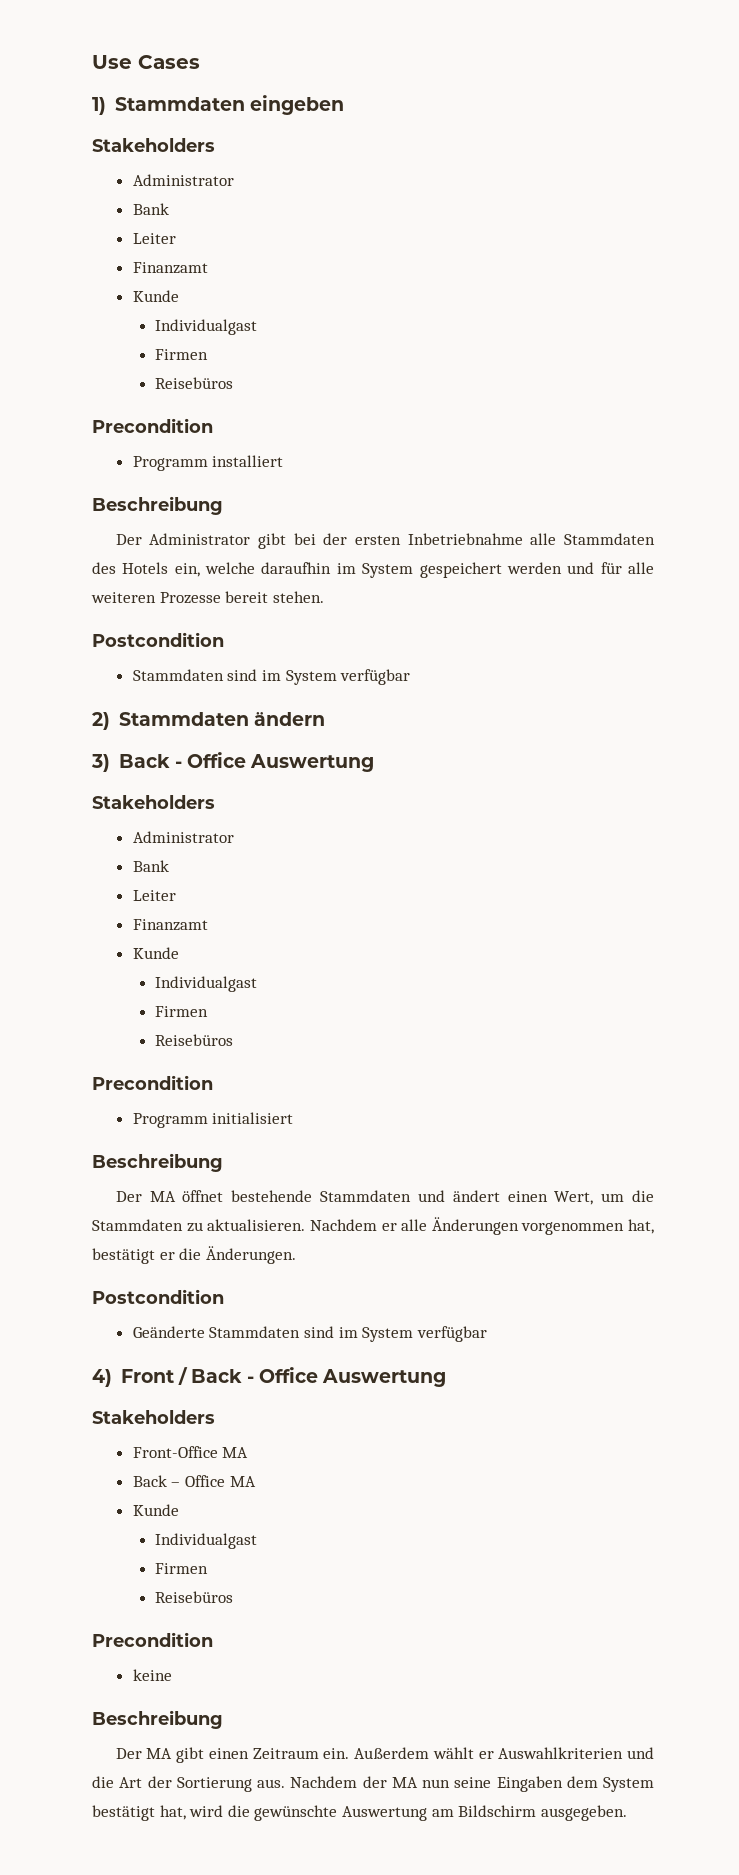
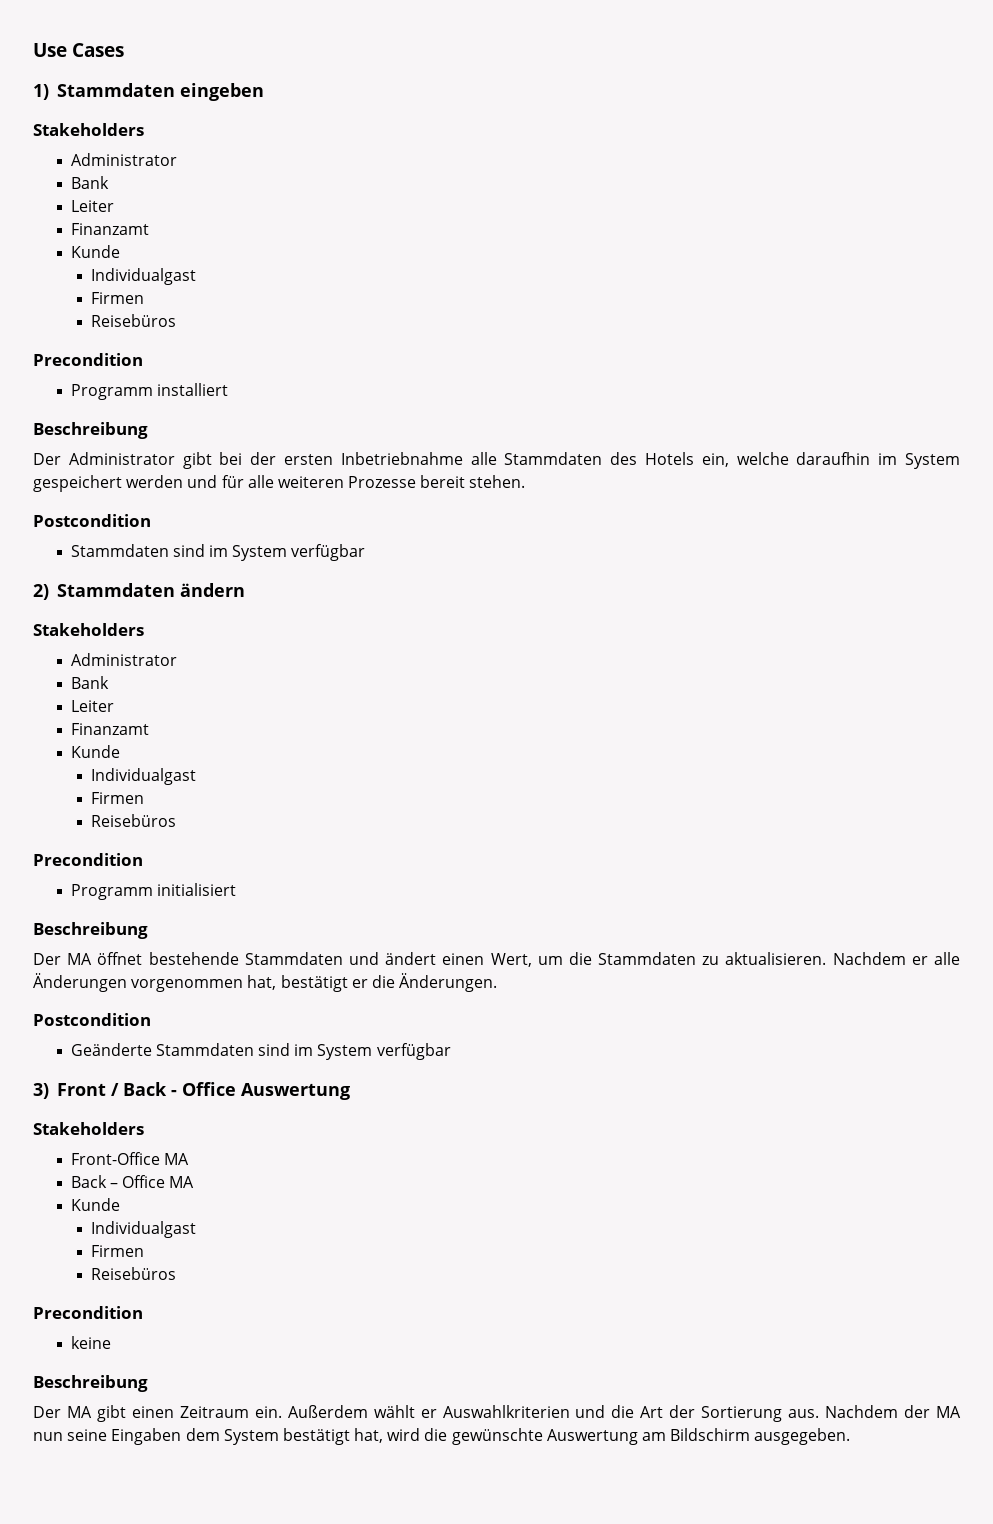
[91,752,374,772] // 3) Back - Office Auswertung -> (245, 590) none
[92,1369,112,1387] 4) -> [33,1083,49,1099] 3)

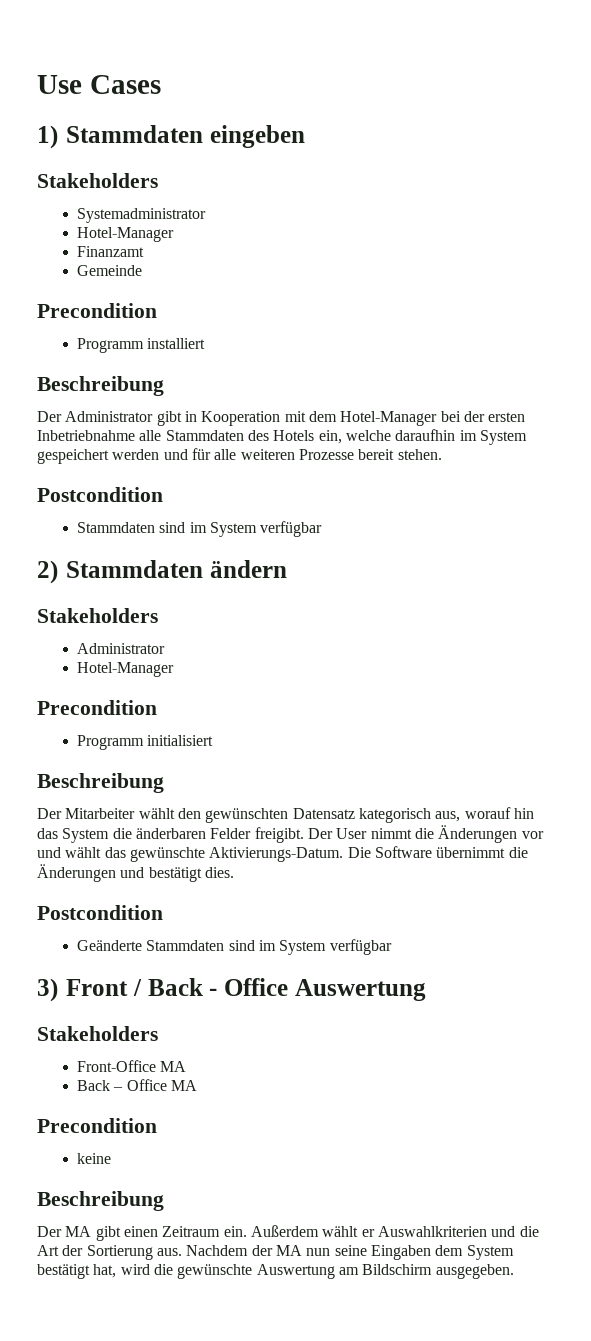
[70,153,177,166] [70,176,109,189] [70,200,114,212] [70,223,149,235] [70,245,120,258] [91,268,197,285] [91,292,145,304] [91,314,177,327] Administrator // Bank // Leiter // Finanzamt // Kunde // Individualgast // Firmen // Reisebüros -> [76,208,206,223] [76,227,174,242] [76,246,144,257] [76,265,142,276] Systemadministrator // Hotel-Manager // Finanzamt // Gemeinde
(212, 460) none -> [184,411,438,426] in Kooperation mit dem Hotel-Manager
[70,676,109,689] [70,700,114,712] [70,723,149,735] [70,745,120,758] [91,768,197,785] [91,792,145,804] [91,814,177,827] Bank // Leiter // Finanzamt // Kunde // Individualgast // Firmen // Reisebüros -> [76,662,174,677] Hotel-Manager
[67,952,960,967] [33,973,498,992] MA öffnet bestehende Stammdaten und ändert einen Wert, um die Stammdaten zu aktualisieren. Nachdem er alle Änderungen vorgenommen hat, bestätigt er die Änderungen. -> [65,807,534,823] [37,825,544,843] [37,846,528,862] [37,864,234,882] Mitarbeiter wählt den gewünschten Datensatz kategorisch aus, worauf hin das System die änderbaren Felder freigibt. Der User nimmt die Änderungen vor und wählt das gewünschte Aktivierungs-Datum. Die Software übernimmt die Änderungen und bestätigt dies.
[70,1198,120,1211] [91,1221,197,1238] [91,1245,145,1257] [91,1267,177,1280] // Kunde // Individualgast // Firmen // Reisebüros -> (197, 1085) none

